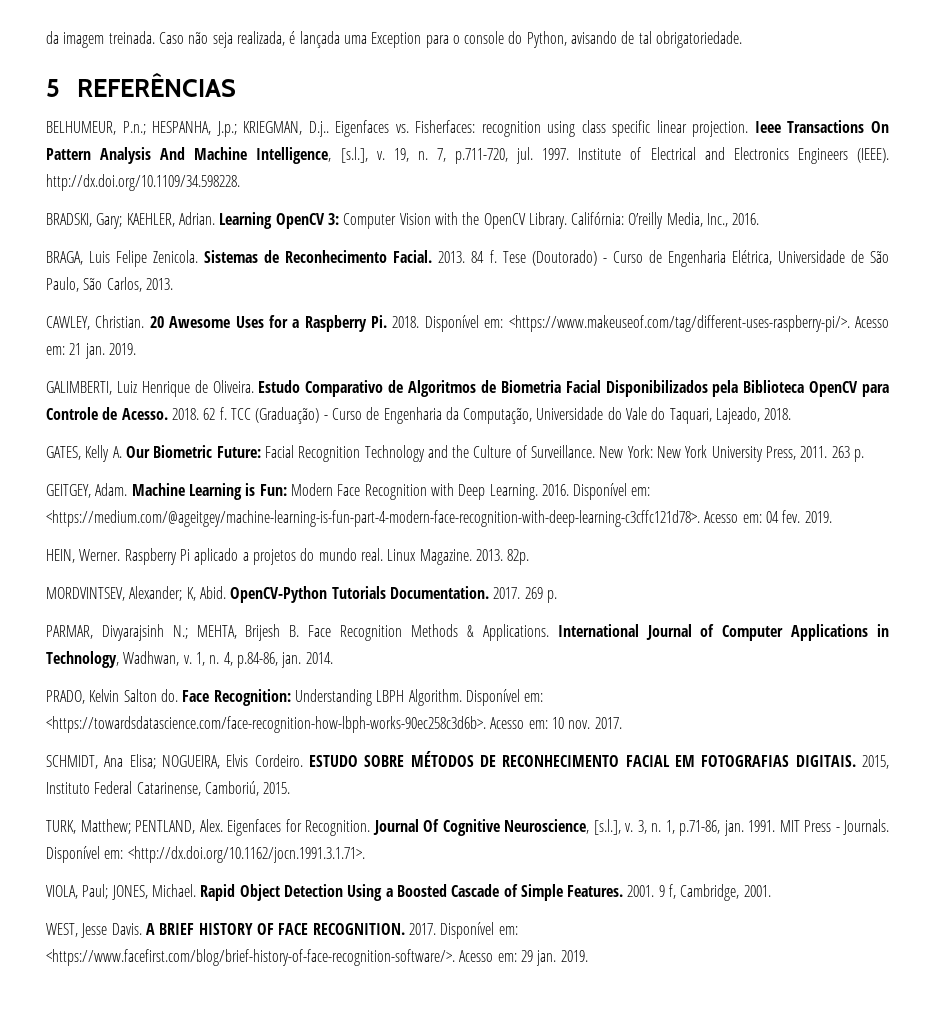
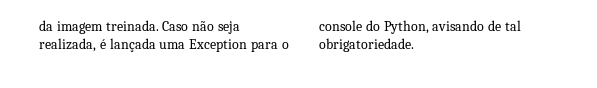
[46,73,236,97] [46,120,889,137] [46,147,889,164] [46,174,240,191] [46,212,760,229] [46,250,889,267] [46,277,173,292] [46,315,890,332] [46,343,136,359] [46,380,889,397] [46,407,792,424] [46,445,864,462] [46,483,651,500] [46,510,832,527] [46,548,530,565] [46,586,557,603] [46,624,889,641] [46,651,333,668] [46,689,544,706] [46,716,622,733] [46,751,890,769] [46,781,291,796] [46,819,889,836] [46,846,365,863] [46,884,771,901] [46,922,518,939] [46,949,588,966] // 5 REFERÊNCIAS // BELHUMEUR, P.n.; HESPANHA, J.p.; KRIEGMAN, D.j.. Eigenfaces vs. Fisherfaces: recognition using class specific linear projection. Ieee Transactions On Pattern Analysis And Machine Intelligence, [s.l.], v. 19, n. 7, p.711-720, jul. 1997. Institute of Electrical and Electronics Engineers (IEEE). http://dx.doi.org/10.1109/34.598228. // BRADSKI, Gary; KAEHLER, Adrian. Learning OpenCV 3: Computer Vision with the OpenCV Library. Califórnia: O’reilly Media, Inc., 2016. // BRAGA, Luis Felipe Zenicola. Sistemas de Reconhecimento Facial. 2013. 84 f. Tese (Doutorado) - Curso de Engenharia Elétrica, Universidade de São Paulo, São Carlos, 2013. // CAWLEY, Christian. 20 Awesome Uses for a Raspberry Pi. 2018. Disponível em: <https://www.makeuseof.com/tag/different-uses-raspberry-pi/>. Acesso em: 21 jan. 2019. // GALIMBERTI, Luiz Henrique de Oliveira. Estudo Comparativo de Algoritmos de Biometria Facial Disponibilizados pela Biblioteca OpenCV para Controle de Acesso. 2018. 62 f. TCC (Graduação) - Curso de Engenharia da Computação, Universidade do Vale do Taquari, Lajeado, 2018. // GATES, Kelly A. Our Biometric Future: Facial Recognition Technology and the Culture of Surveillance. New York: New York University Press, 2011. 263 p. // GEITGEY, Adam. Machine Learning is Fun: Modern Face Recognition with Deep Learning. 2016. Disponível em: <https://medium.com/@ageitgey/machine-learning-is-fun-part-4-modern-face-recognition-with-deep-learning-c3cffc121d78>. Acesso em: 04 fev. 2019. // HEIN, Werner. Raspberry Pi aplicado a projetos do mundo real. Linux Magazine. 2013. 82p. // MORDVINTSEV, Alexander; K, Abid. OpenCV-Python Tutorials Documentation. 2017. 269 p. // PARMAR, Divyarajsinh N.; MEHTA, Brijesh B. Face Recognition Methods & Applications. International Journal of Computer Applications in Technology, Wadhwan, v. 1, n. 4, p.84-86, jan. 2014. // PRADO, Kelvin Salton do. Face Recognition: Understanding LBPH Algorithm. Disponível em: <https://towardsdatascience.com/face-recognition-how-lbph-works-90ec258c3d6b>. Acesso em: 10 nov. 2017. // SCHMIDT, Ana Elisa; NOGUEIRA, Elvis Cordeiro. ESTUDO SOBRE MÉTODOS DE RECONHECIMENTO FACIAL EM FOTOGRAFIAS DIGITAIS. 2015, Instituto Federal Catarinense, Camboriú, 2015. // TURK, Matthew; PENTLAND, Alex. Eigenfaces for Recognition. Journal Of Cognitive Neuroscience, [s.l.], v. 3, n. 1, p.71-86, jan. 1991. MIT Press - Journals. Disponível em: <http://dx.doi.org/10.1162/jocn.1991.3.1.71>. // VIOLA, Paul; JONES, Michael. Rapid Object Detection Using a Boosted Cascade of Simple Features. 2001. 9 f, Cambridge, 2001. // WEST, Jesse Davis. A BRIEF HISTORY OF FACE RECOGNITION. 2017. Disponível em: <https://www.facefirst.com/blog/brief-history-of-face-recognition-software/>. Acesso em: 29 jan. 2019. -> (414, 45) none

